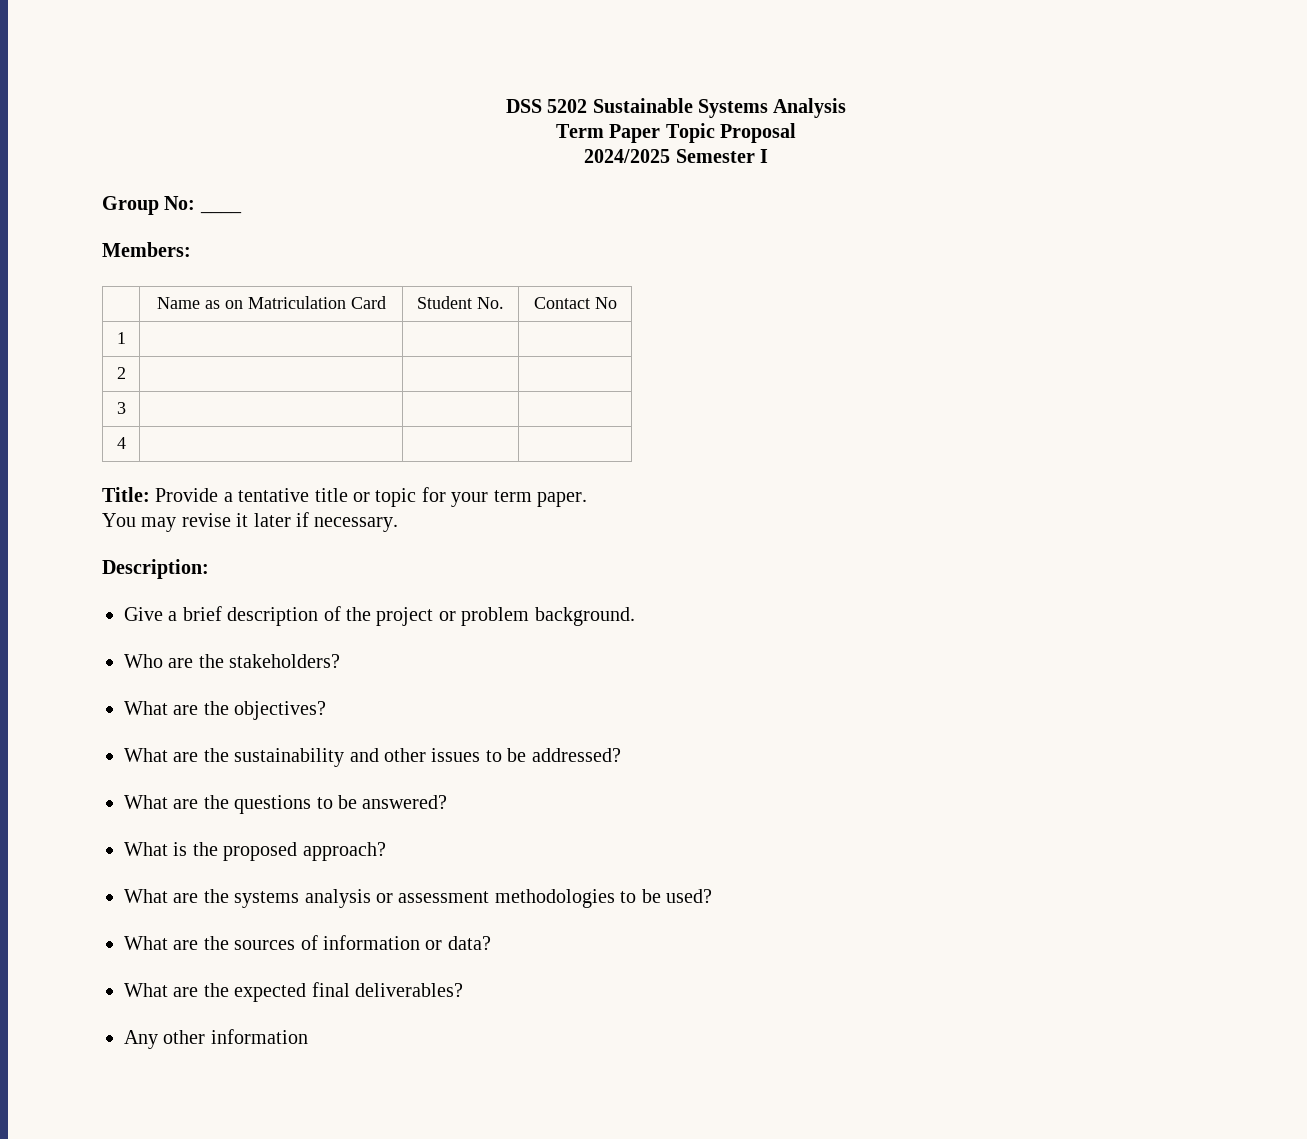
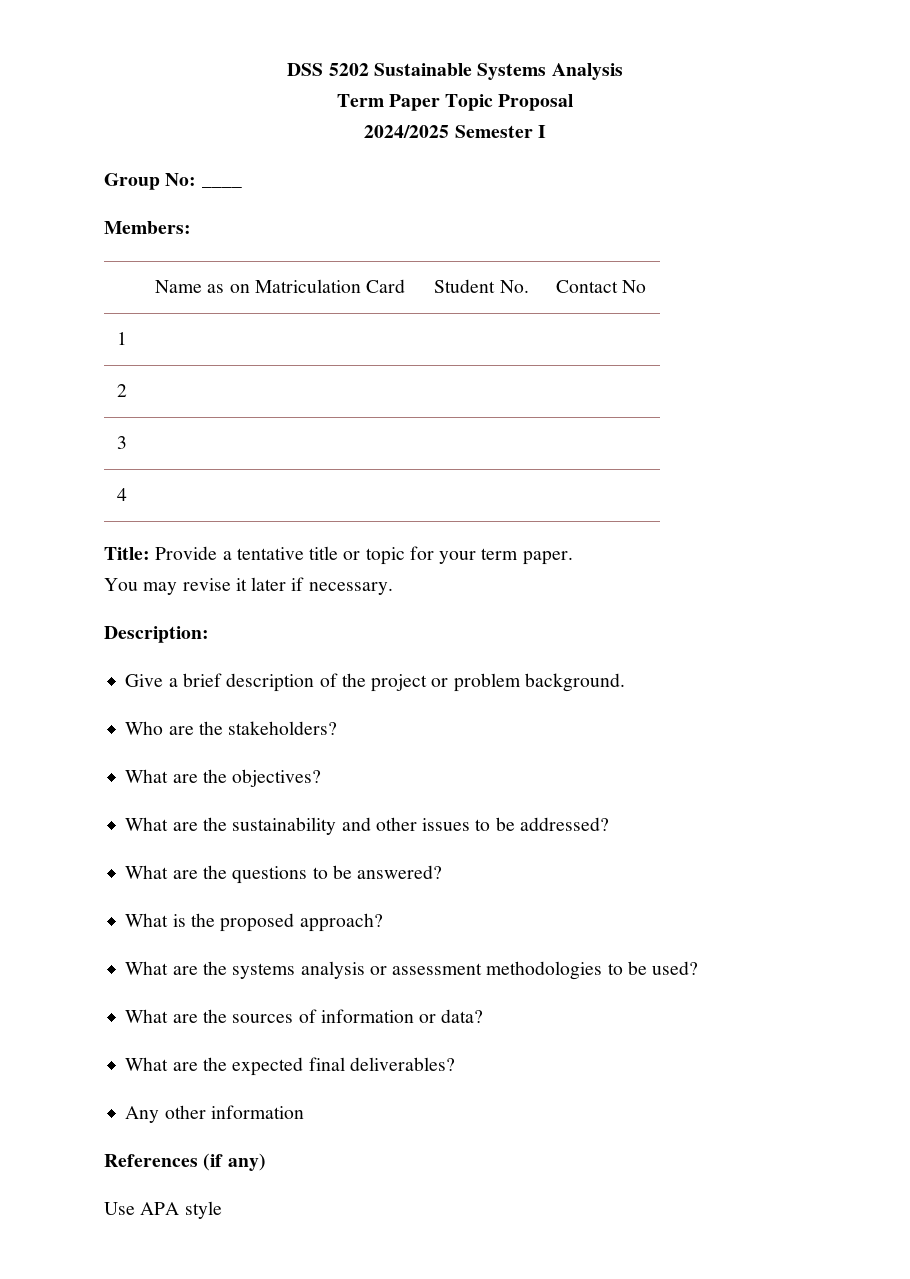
(308, 1036) none -> [104,1153,266,1171] [104,1201,222,1219] // References (if any) // Use APA style

